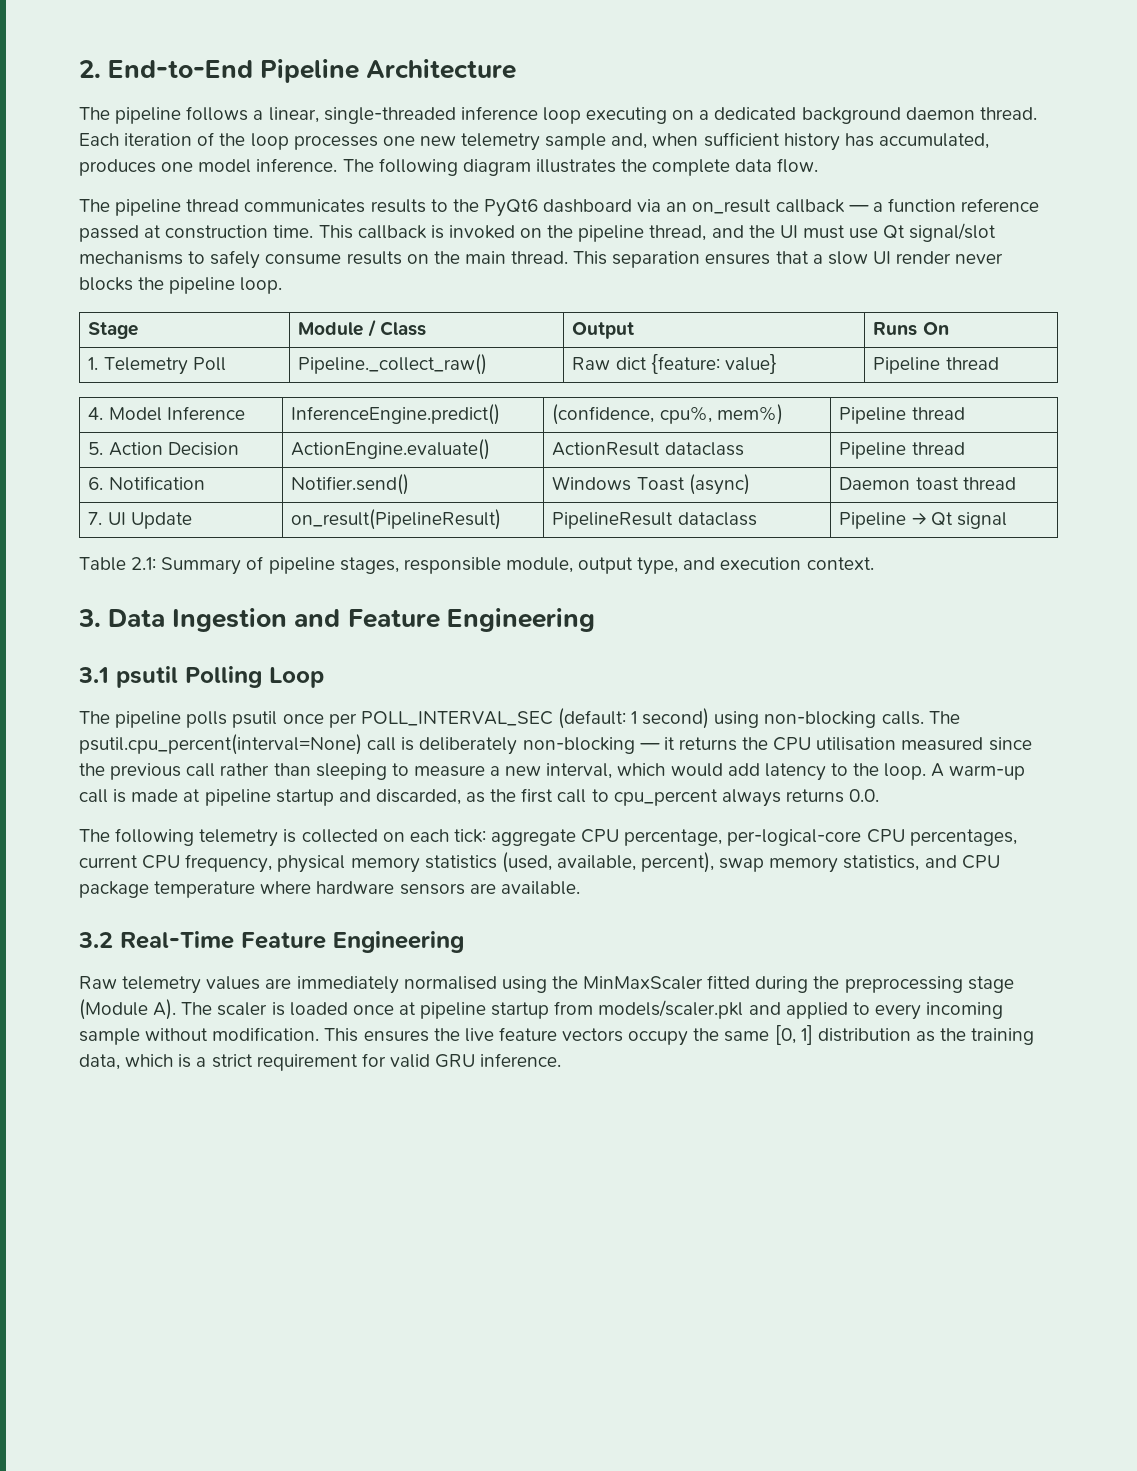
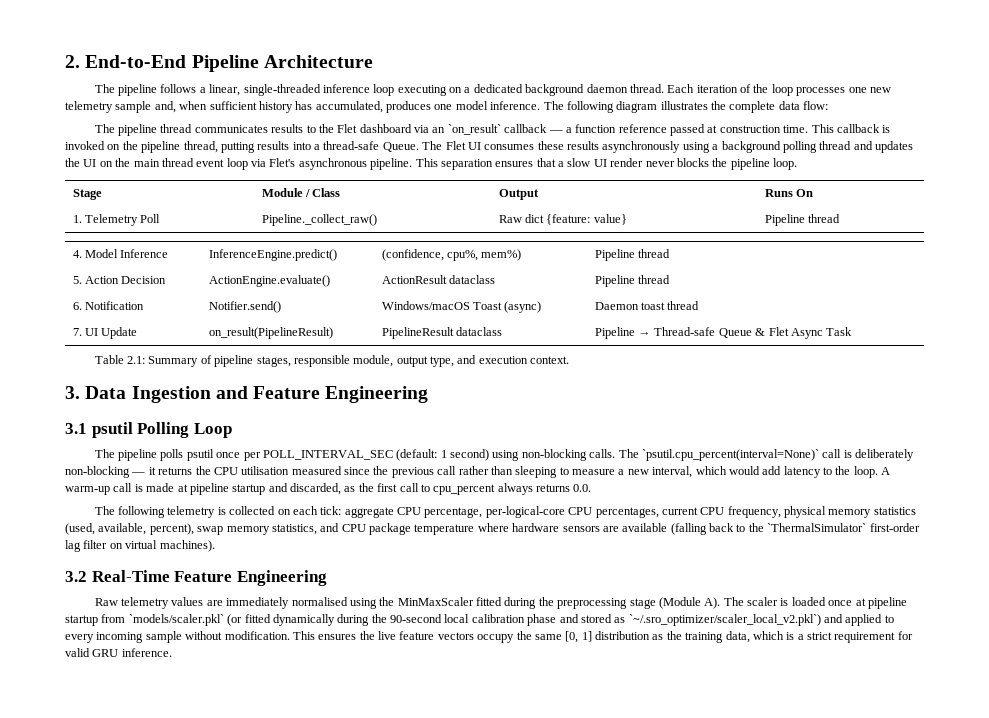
[777,158,819,173] flow. -> [803,101,829,110] flow:
[483,199,538,217] PyQt6 -> [337,124,358,133] Flet
[692,199,772,214] on_result -> [447,124,501,135] `on_result`
[711,223,997,242] [79,250,569,269] and the UI must use Qt signal/slot mechanisms to safely consume results on the main thread. -> [220,141,913,153] [65,158,413,170] putting results into a thread-safe Queue. The Flet UI consumes these results asynchronously using a background polling thread and updates the UI on the main thread event loop via Flet's asynchronous pipeline.
[552,476,632,491] Windows -> [381,301,470,310] Windows/macOS
[930,512,1007,529] Qt signal -> [654,327,853,339] Thread-safe Queue & Flet Async Task
[79,734,362,755] psutil.cpu_percent(interval=None) -> [641,449,819,461] `psutil.cpu_percent(interval=None)`
[500,881,580,895] available. -> [622,523,920,535] [65,540,215,552] available (falling back to the `ThermalSimulator` first-order lag filter on virtual machines).
[598,1000,744,1019] models/scaler.pkl -> [128,614,821,626] `models/scaler.pkl` (or fitted dynamically during the 90-second local calibration phase and stored as `~/.sro_optimizer/scaler_local_v2.pkl`)

